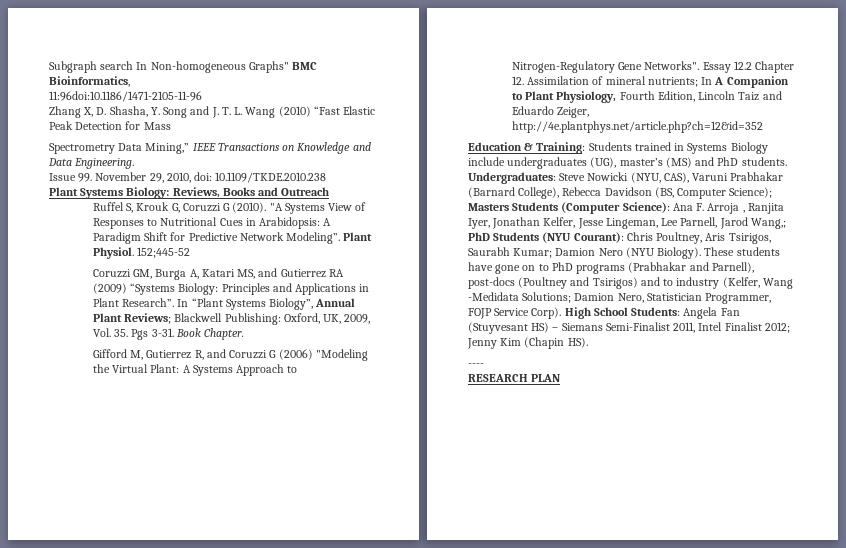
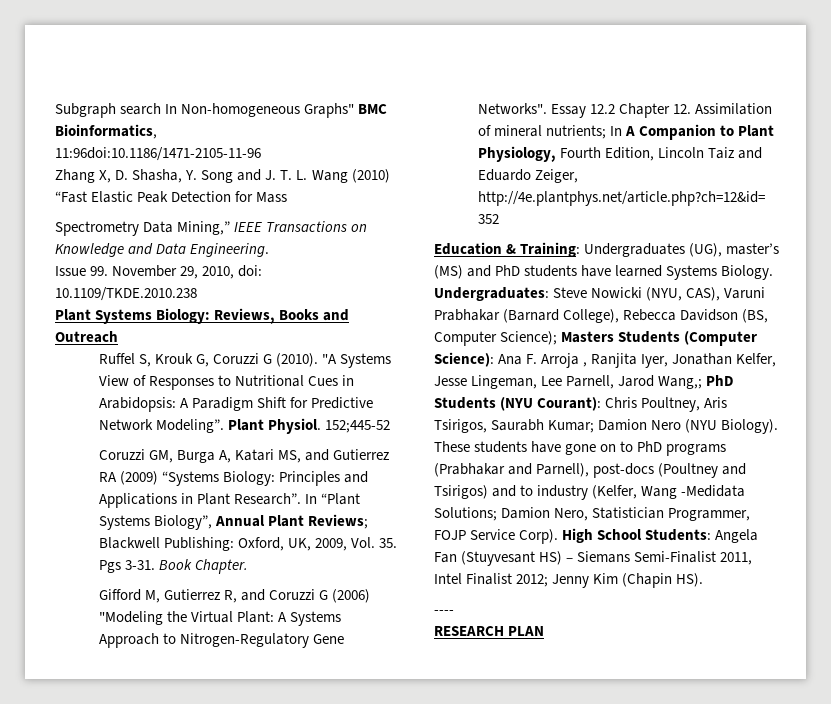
[588,142,768,154] [468,157,588,169] Students trained in Systems Biology include undergraduates -> [584,243,686,257] Undergraduates
[741,157,787,166] students. -> [524,265,774,280] students have learned Systems Biology.

